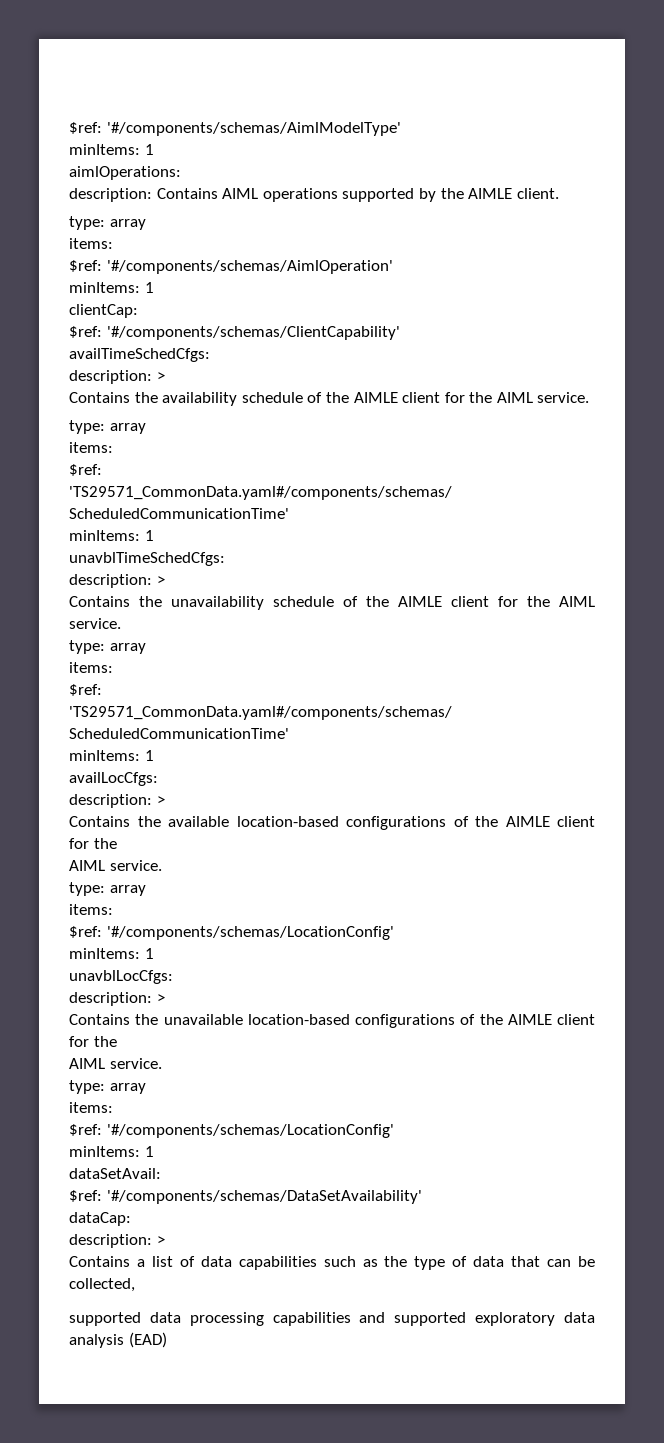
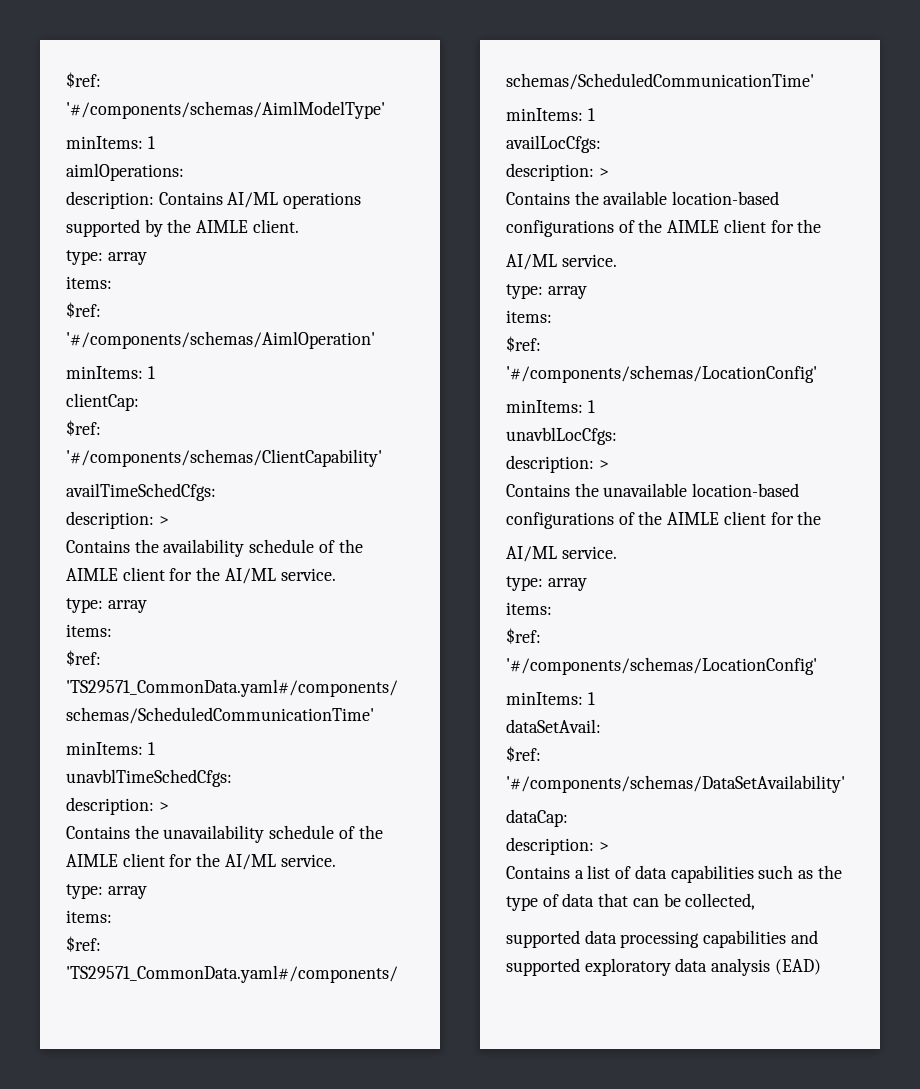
[222,188,259,199] AIML -> [227,192,279,208] AI/ML
[496,392,533,403] AIML -> [224,568,276,584] AI/ML
[559,596,595,607] AIML -> [224,854,276,870] AI/ML
[69,860,105,871] AIML -> [506,254,557,270] AI/ML
[69,1058,105,1069] AIML -> [506,546,557,562] AI/ML

